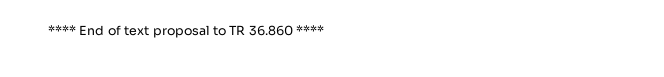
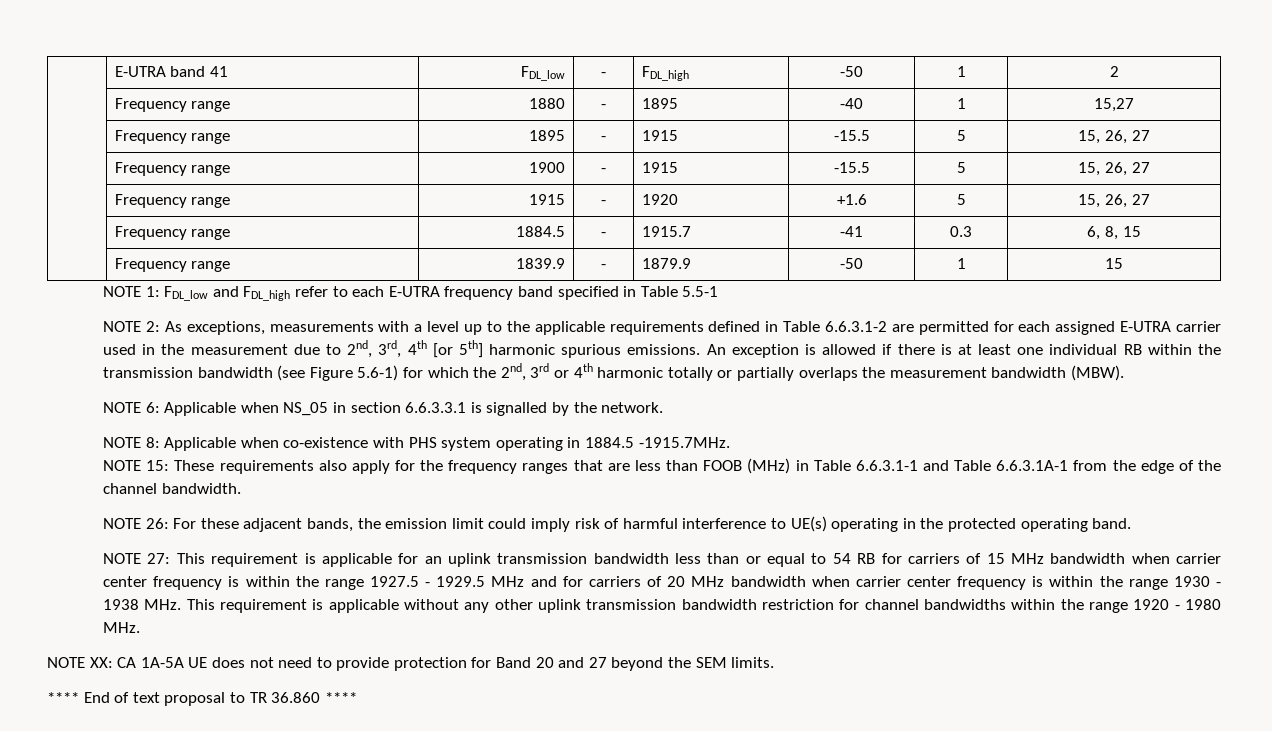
(48, 30) none -> [114,66,228,77] [521,66,566,81] [601,72,606,77] [641,66,689,81] [840,66,863,77] [956,66,966,77] [1109,66,1119,77] [114,98,231,112] [529,98,566,109] [601,104,606,109] [641,98,678,109] [840,98,863,109] [956,98,966,109] [1094,98,1134,112] [114,130,231,144] [529,130,566,141] [601,136,606,141] [641,130,678,141] [833,130,870,141] [956,130,966,141] [1078,130,1150,144] [114,162,231,176] [529,162,566,173] [601,168,606,173] [641,162,678,173] [833,162,870,173] [956,162,966,173] [1078,162,1150,176] [114,194,231,208] [529,194,566,205] [601,200,606,205] [641,194,678,205] [836,194,867,205] [956,194,966,205] [1078,194,1150,208] [114,226,231,240] [516,226,566,237] [601,232,606,237] [641,226,691,237] [840,226,863,237] [950,226,972,237] [1087,226,1141,240] [114,258,231,272] [516,258,566,269] [601,264,606,269] [641,258,691,269] [840,258,863,269] [956,258,966,269] [1105,258,1123,269] [103,286,719,301] [103,321,1221,335] [103,340,1222,358] [103,363,1124,381] [103,402,664,416] [103,437,730,451] [103,458,1221,474] [103,483,241,494] [103,516,1132,532] [103,553,1222,567] [103,576,1221,590] [103,599,1221,613] [103,622,141,633] [47,657,775,671] | E-UTRA band 41 | FDL_low | - | FDL_high | -50 | 1 | 2 // | Frequency range | 1880 | - | 1895 | -40 | 1 | 15,27 // | Frequency range | 1895 | - | 1915 | -15.5 | 5 | 15, 26, 27 // | Frequency range | 1900 | - | 1915 | -15.5 | 5 | 15, 26, 27 // | Frequency range | 1915 | - | 1920 | +1.6 | 5 | 15, 26, 27 // | Frequency range | 1884.5 | - | 1915.7 | -41 | 0.3 | 6, 8, 15 // | Frequency range | 1839.9 | - | 1879.9 | -50 | 1 | 15 // NOTE 1: FDL_low and FDL_high refer to each E-UTRA frequency band specified in Table 5.5-1 // NOTE 2: As exceptions, measurements with a level up to the applicable requirements defined in Table 6.6.3.1-2 are permitted for each assigned E-UTRA carrier used in the measurement due to 2nd, 3rd, 4th [or 5th] harmonic spurious emissions. An exception is allowed if there is at least one individual RB within the transmission bandwidth (see Figure 5.6-1) for which the 2nd, 3rd or 4th harmonic totally or partially overlaps the measurement bandwidth (MBW). // NOTE 6: Applicable when NS_05 in section 6.6.3.3.1 is signalled by the network. // NOTE 8: Applicable when co-existence with PHS system operating in 1884.5 -1915.7MHz. // NOTE 15: These requirements also apply for the frequency ranges that are less than FOOB (MHz) in Table 6.6.3.1-1 and Table 6.6.3.1A-1 from the edge of the channel bandwidth. // NOTE 26: For these adjacent bands, the emission limit could imply risk of harmful interference to UE(s) operating in the protected operating band. // NOTE 27: This requirement is applicable for an uplink transmission bandwidth less than or equal to 54 RB for carriers of 15 MHz bandwidth when carrier center frequency is within the range 1927.5 - 1929.5 MHz and for carriers of 20 MHz bandwidth when carrier center frequency is within the range 1930 - 1938 MHz. This requirement is applicable without any other uplink transmission bandwidth restriction for channel bandwidths within the range 1920 - 1980 MHz. // NOTE XX: CA 1A-5A UE does not need to provide protection for Band 20 and 27 beyond the SEM limits. //

